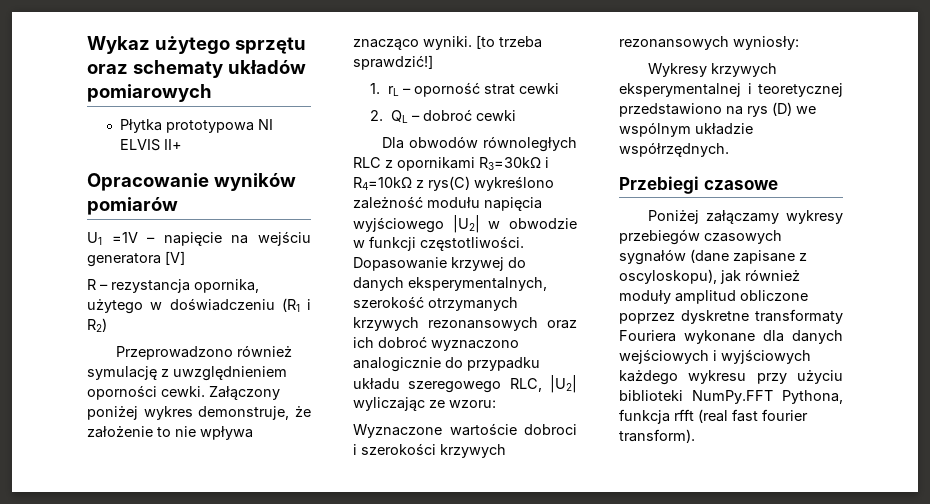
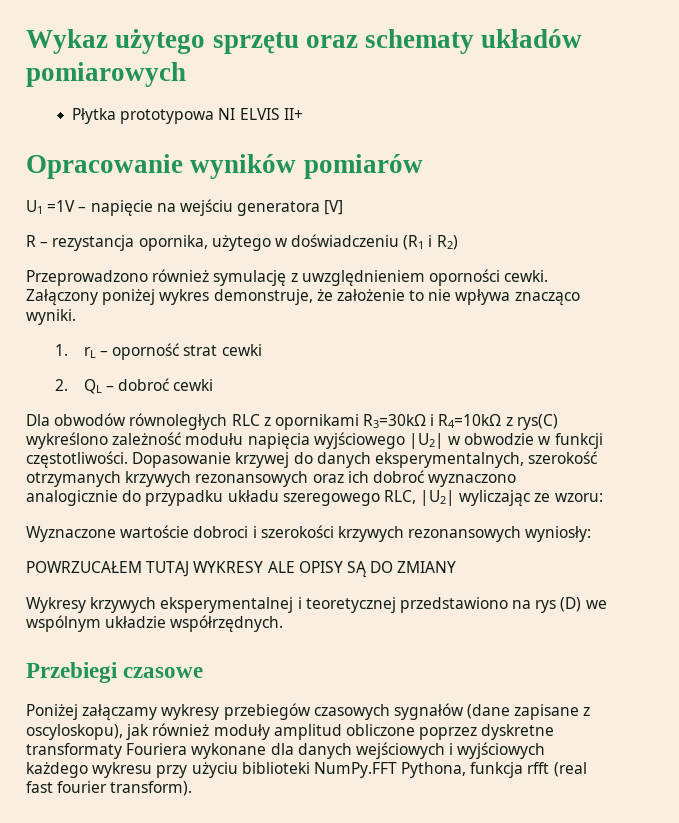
[476,35,542,49] [353,55,433,70] [to trzeba sprawdzić!] -> (76, 317) none
(799, 43) none -> [26,561,457,578] // POWRZUCAŁEM TUTAJ WYKRESY ALE OPISY SĄ DO ZMIANY

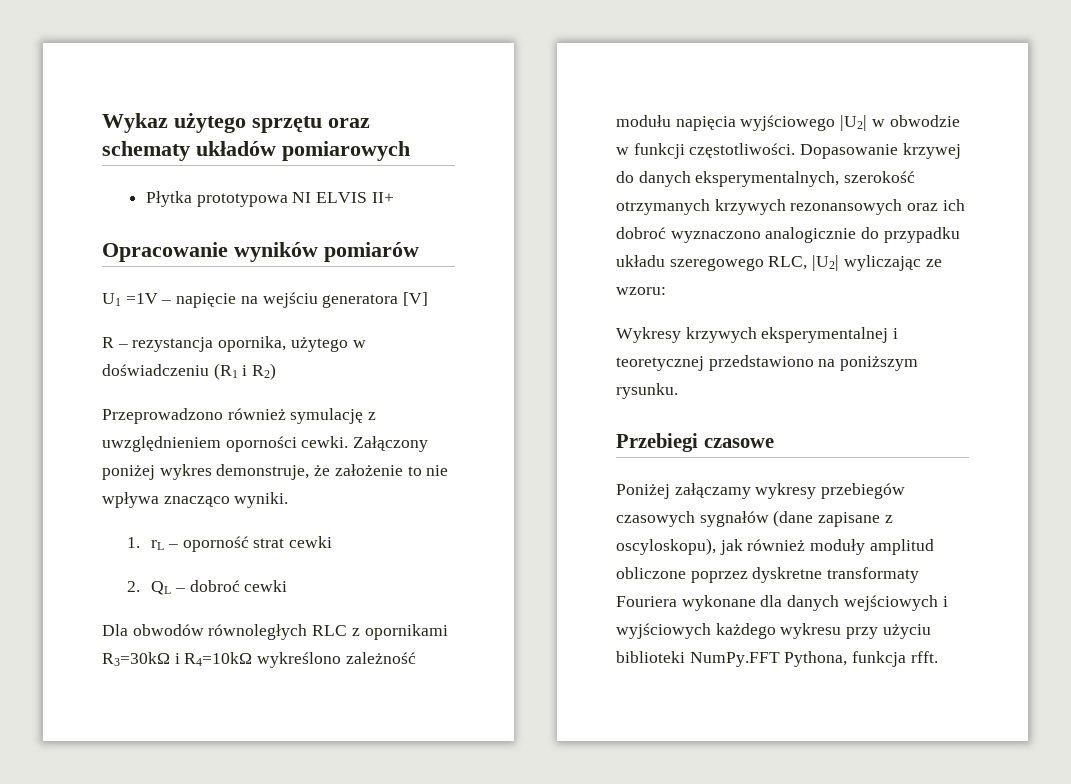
[505,414,558,430] z rys(C) -> (253, 659) none
[26,525,592,542] [26,561,457,578] // Wyznaczone wartoście dobroci i szerokości krzywych rezonansowych wyniosły: // POWRZUCAŁEM TUTAJ WYKRESY ALE OPISY SĄ DO ZMIANY -> (666, 291) none
[535,597,607,613] [26,615,284,632] rys (D) we wspólnym układzie współrzędnych. -> [840,356,919,371] [616,383,678,399] poniższym rysunku.
[527,762,587,777] [26,781,193,796] rfft (real fast fourier transform). -> [910,651,938,663] rfft.

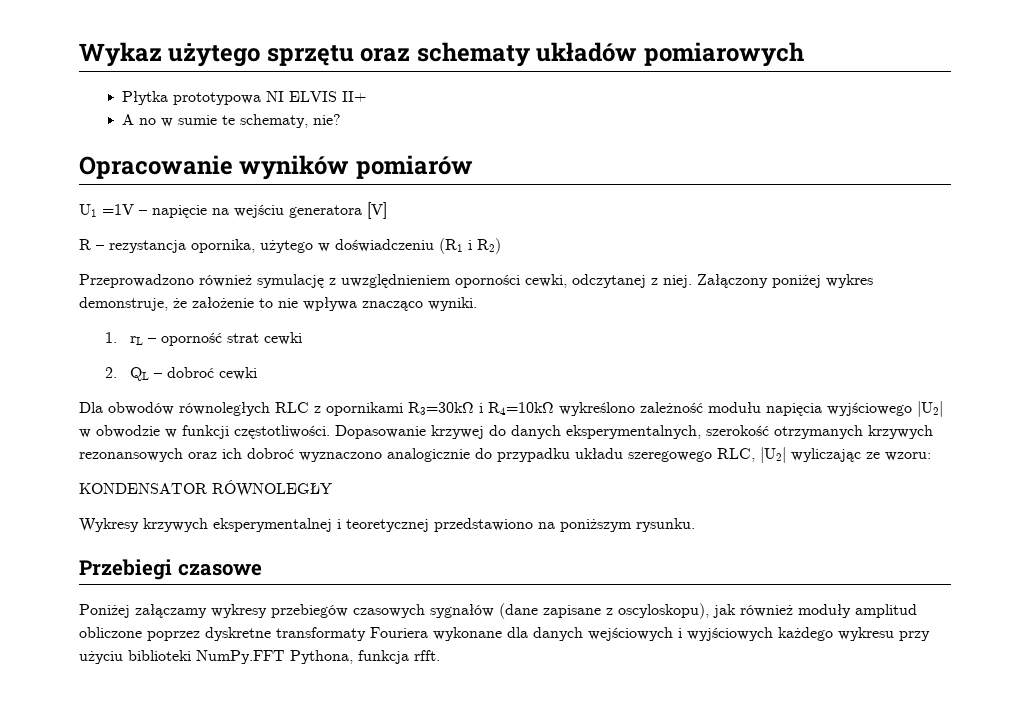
(394, 197) none -> [122,114,342,128] // A no w sumie te schematy, nie?
[301,436,349,448] cewki. -> [525,274,692,288] cewki, odczytanej z niej.
(666, 291) none -> [79,480,332,497] // KONDENSATOR RÓWNOLEGŁY

